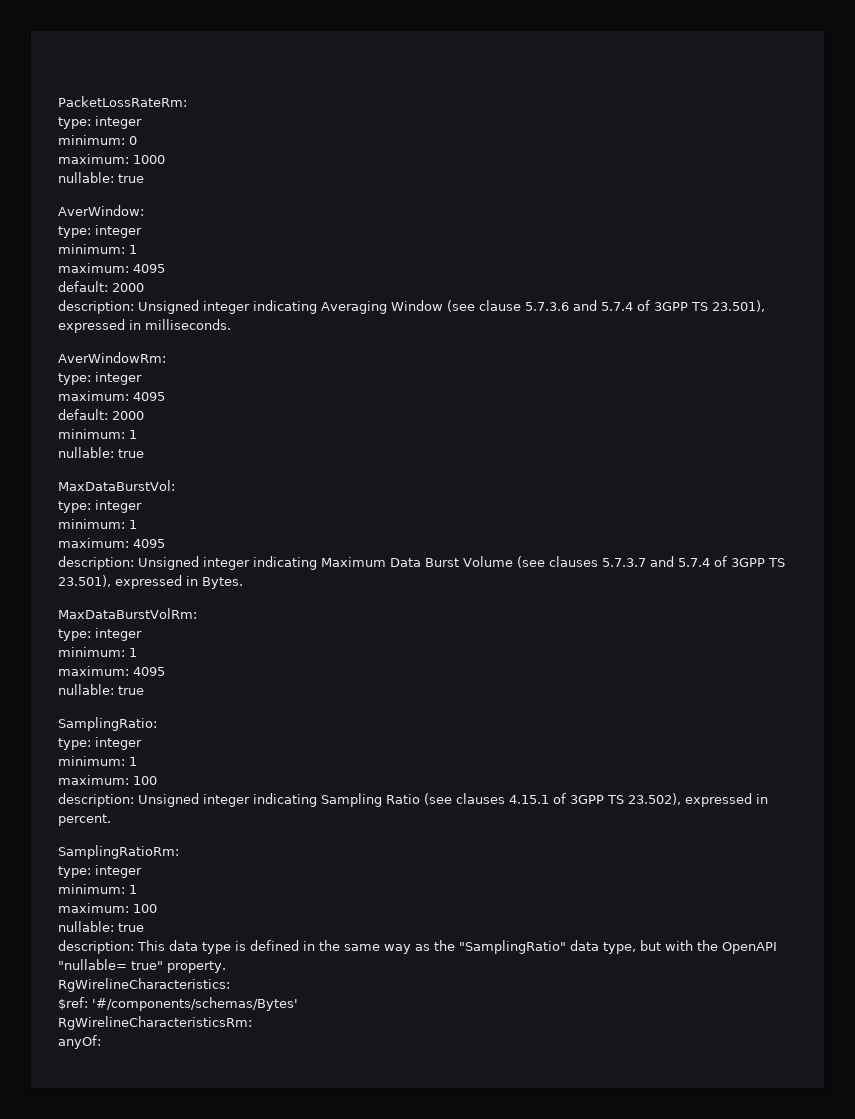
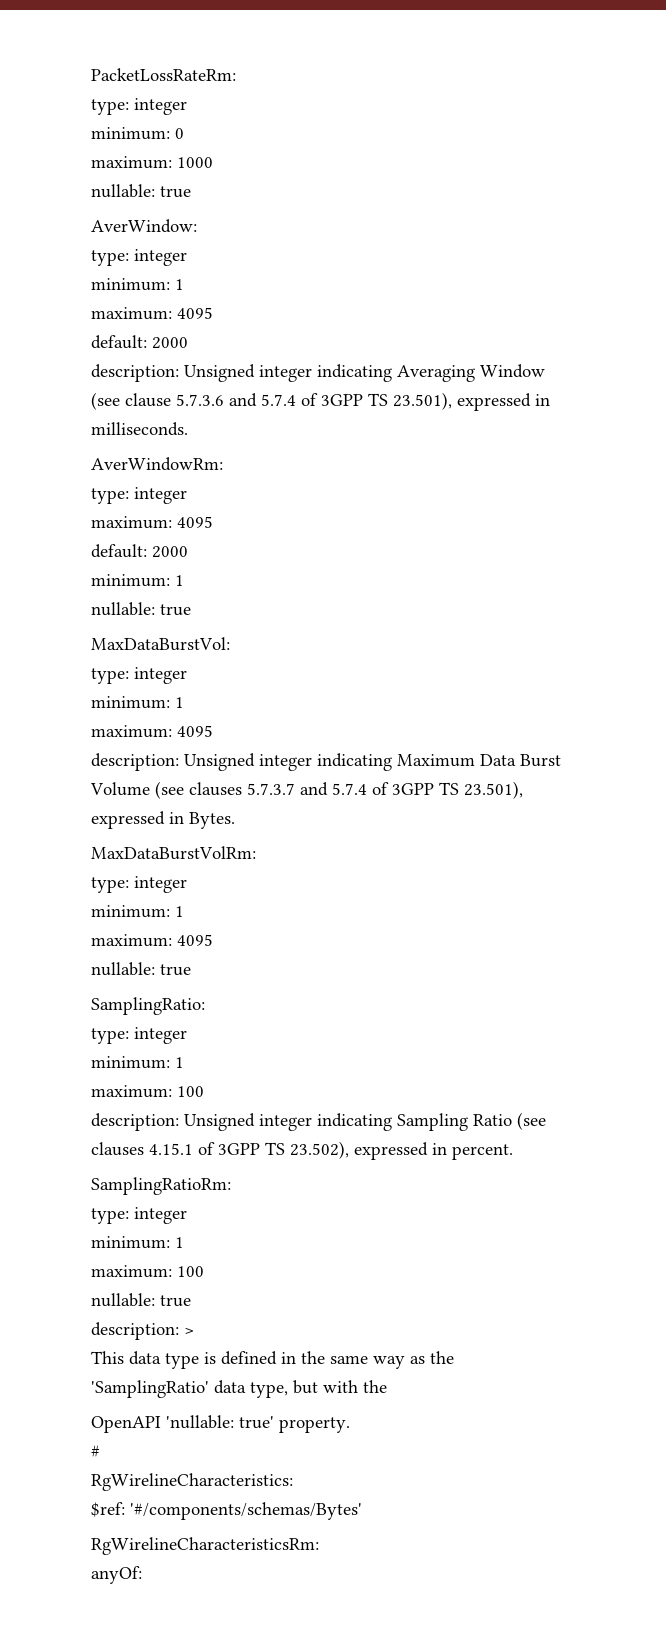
(134, 947) none -> [184,1327,194,1335] > //
[459,940,566,954] "SamplingRatio" -> [91,1380,209,1398] 'SamplingRatio'
[722,942,777,954] [58,959,163,970] OpenAPI "nullable= true" -> [91,1415,274,1433] // OpenAPI 'nullable: true'
(226, 967) none -> [91,1445,100,1457] // #

